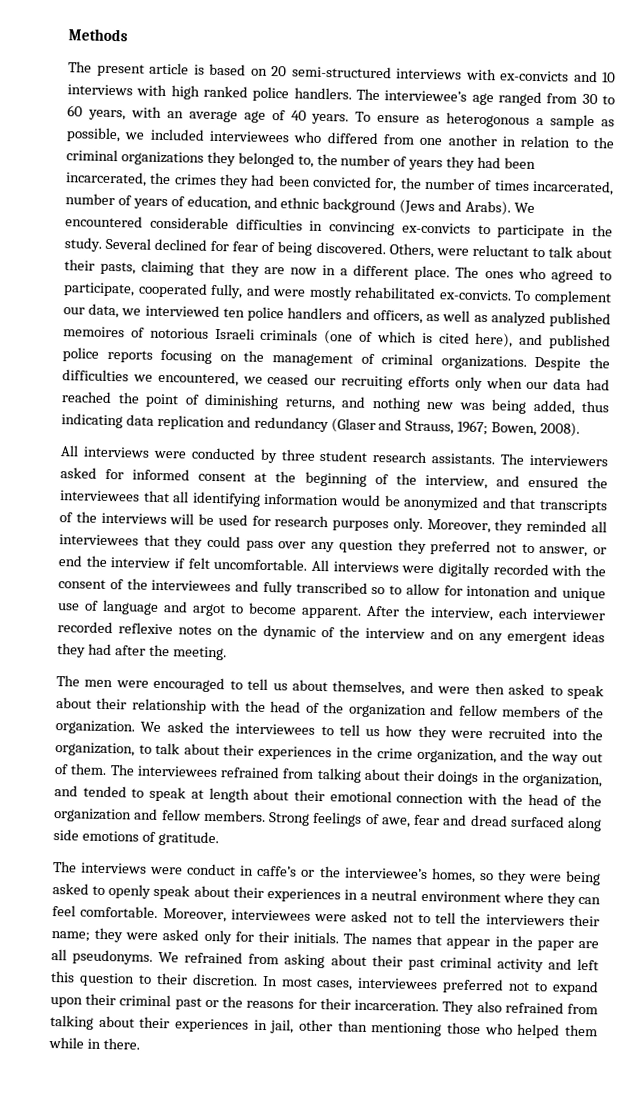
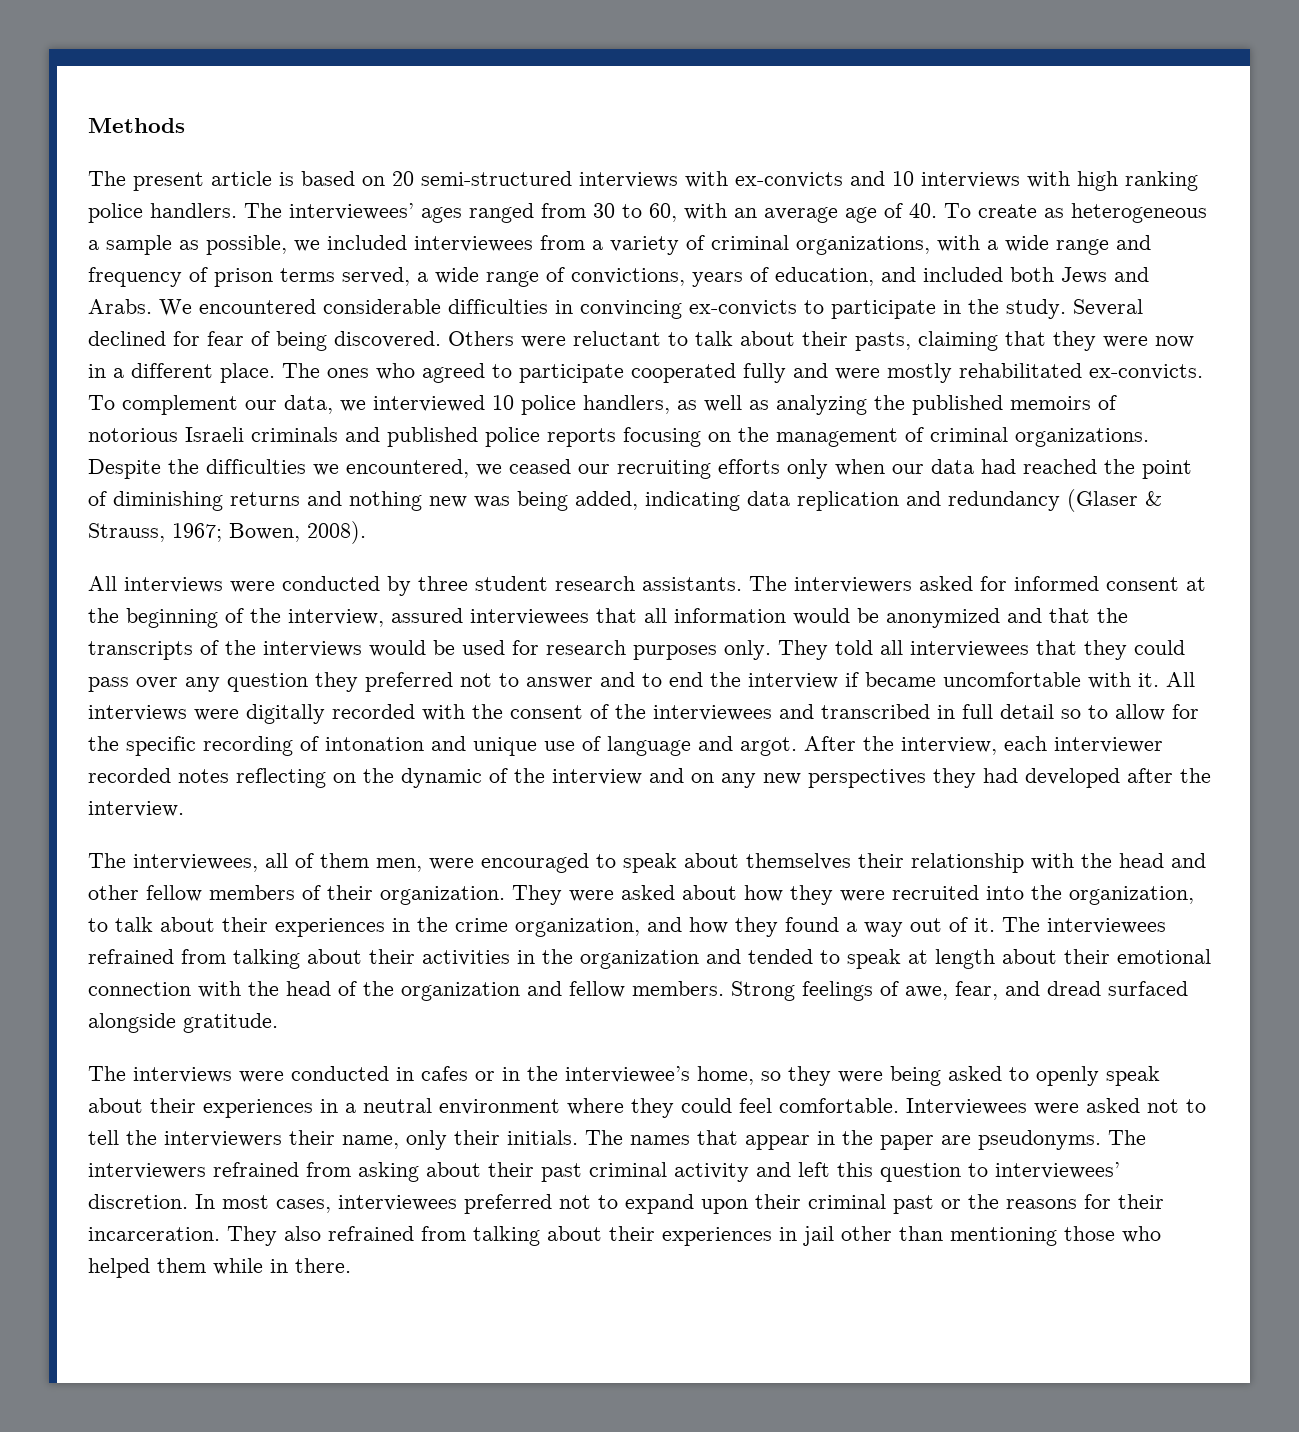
[203,85,248,98] ranked -> [1125,171,1198,191] ranking
[384,90,494,106] interviewee’s age -> [289,203,462,223] interviewees’ ages
[67,105,126,121] 60 years, -> [649,203,677,222] 60,
[290,110,531,128] 40 years. To ensure as heterogonous -> [909,203,1207,223] 40. To create as heterogeneous
[293,131,614,149] [66,149,537,171] [65,171,614,196] [65,193,512,216] who differed from one another in relation to the criminal organizations they belonged to, the number of years they had been incarcerated, the crimes they had been convicted for, the number of times incarcerated, number of years of education, and ethnic background (Jews and Arabs). -> [540,235,1151,255] [88,267,1149,287] [88,299,152,314] from a variety of criminal organizations, with a wide range and frequency of prison terms served, a wide range of convictions, years of education, and included both Jews and Arabs.
[388,243,434,259] Others, -> [448,331,514,346] Others
[263,266,285,275] are -> [1103,336,1148,348] were
[63,282,244,299] participate, cooperated fully, -> [519,363,786,383] participate cooperated fully
[222,306,611,328] [63,326,514,348] ten police handlers and officers, as well as analyzed published memoires of notorious Israeli criminals (one of which is cited here), -> [492,395,1117,415] [88,427,338,442] 10 police handlers, as well as analyzing the published memoirs of notorious Israeli criminals
[284,397,336,411] returns, -> [230,492,300,506] returns
[581,400,610,413] thus -> (638, 500) none
[378,419,403,431] and -> [1145,491,1162,506] &
[495,475,608,489] and ensured the -> [391,608,463,623] assured
[191,491,261,507] identifying -> (667, 615) none
(537, 503) none -> [1097,608,1128,623] the
[169,513,195,525] will -> [369,640,426,657] would
[426,519,588,534] Moreover, they reminded -> [778,640,873,660] They told
[539,546,607,558] answer, or -> [526,672,662,689] answer and to
[187,557,308,571] felt uncomfortable. -> [865,672,1159,689] became uncomfortable with it.
[262,580,463,596] fully transcribed so to allow for -> [821,704,1199,721] [88,736,319,756] transcribed in full detail so to allow for the specific recording of
[192,602,362,619] argot to become apparent. -> [740,737,797,756] argot.
[117,622,212,635] reflexive notes -> [178,768,326,788] notes reflecting
[507,630,606,645] [57,643,112,658] emergent ideas they had -> [763,768,1120,788] new perspectives they had developed
[172,646,227,661] [56,675,546,696] meeting. // The men were encouraged to tell us about themselves, and were then asked -> [88,801,184,817] [88,853,589,873] interview. // The interviewees, all of them men, were encouraged
(92, 703) none -> [746,853,851,870] themselves
[305,702,604,719] [55,720,381,737] of the organization and fellow members of the organization. We asked the interviewees to tell us -> [1171,853,1206,868] [88,885,737,905] and other fellow members of their organization. They were asked about
[527,749,549,762] the -> [689,917,857,937] how they found a
[70,763,108,776] them. -> [974,918,995,932] it.
[437,770,602,788] doings in the organization, -> [422,949,699,969] activities in the organization
[413,814,440,826] fear -> [955,981,998,1000] fear,
[567,816,602,832] [53,829,156,842] along side emotions of -> [88,1013,176,1033] alongside
[187,863,316,877] conduct in caffe’s or -> [291,1066,520,1081] conducted in cafes or in
[430,868,476,883] homes, -> [697,1066,754,1085] home,
[577,896,601,905] can -> [681,1098,732,1113] could
[162,908,311,923] Moreover, interviewees -> [906,1098,1027,1115] Interviewees
[51,927,254,945] name; they were asked only for -> [342,1130,447,1150] name, only
[51,949,180,965] all pseudonyms. We -> [978,1130,1146,1150] [88,1163,206,1179] pseudonyms. The interviewers
[155,972,188,985] their -> [995,1162,1120,1179] interviewees’
[270,1019,295,1034] jail, -> [803,1226,834,1246] jail

